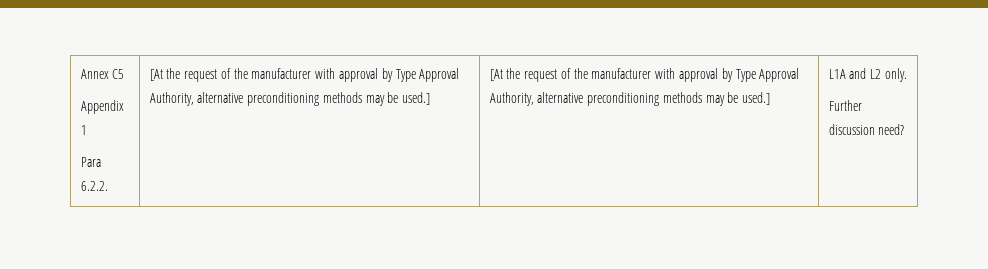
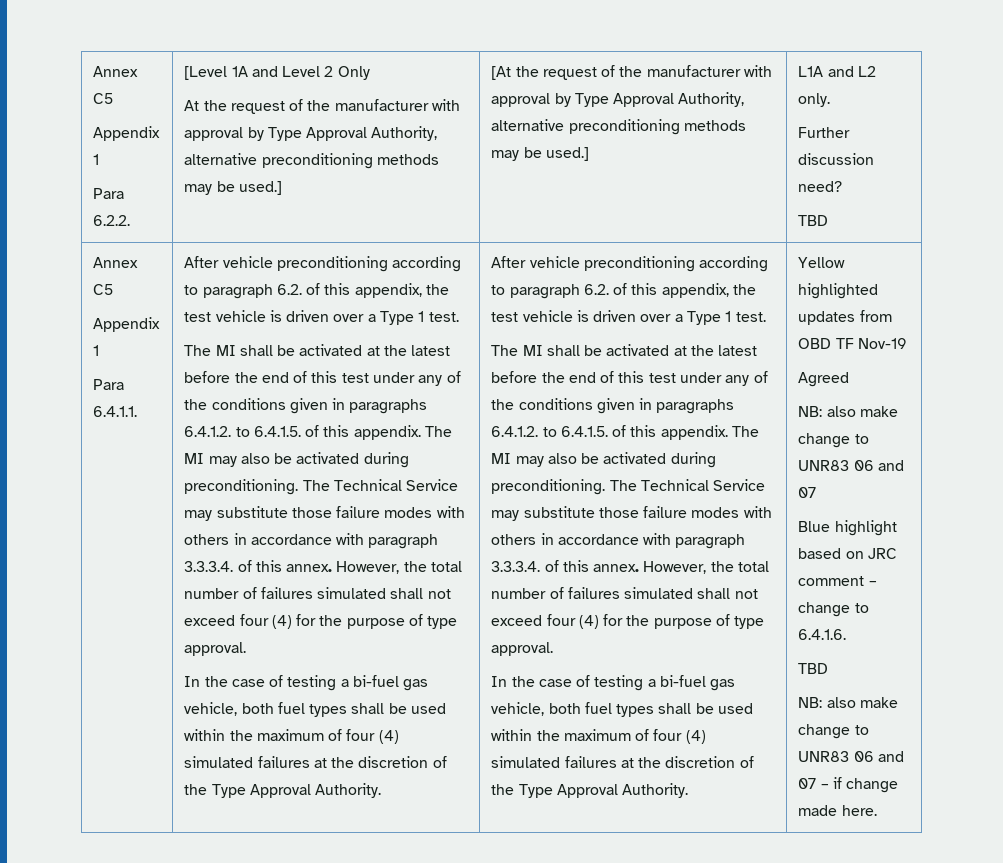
[149,69,163,81] [At -> [184,66,370,80] [184,100,200,111] [Level 1A and Level 2 Only // At
(905, 129) none -> [798,215,829,226] [93,257,139,268] [93,284,114,295] [93,317,161,332] [93,345,100,356] [93,379,125,390] [93,406,138,417] [184,256,462,272] [184,283,450,299] [184,310,459,325] [184,344,451,356] [184,371,461,386] [184,398,428,414] [184,425,453,440] [184,452,409,468] [184,479,459,495] [184,506,465,521] [184,533,439,549] [184,560,463,574] [184,587,451,599] [184,614,458,629] [184,642,247,656] [184,675,429,691] [184,702,447,717] [184,729,399,744] [184,756,447,768] [184,783,382,798] [491,256,769,272] [491,283,757,299] [491,310,766,325] [491,344,758,356] [491,371,768,386] [491,398,735,414] [491,425,760,440] [491,452,716,468] [491,479,766,495] [491,506,772,521] [491,533,746,549] [491,560,770,574] [491,587,758,599] [491,614,765,629] [491,642,554,656] [491,675,736,691] [491,702,754,717] [491,729,706,744] [491,756,754,768] [491,783,689,798] [798,257,846,268] [798,283,879,299] [798,310,892,325] [798,338,907,349] [798,372,850,387] [798,406,898,417] [798,433,869,448] [798,460,904,471] [798,487,817,498] [798,520,897,536] [798,548,897,559] [798,576,877,586] [798,602,869,617] [798,629,847,640] [798,663,829,674] [798,697,898,708] [798,724,869,739] [798,751,904,762] [798,777,899,793] [798,805,877,816] // TBD // Annex C5 // Appendix 1 // Para 6.4.1.1. | After vehicle preconditioning according to paragraph 6.2. of this appendix, the test vehicle is driven over a Type 1 test. // The MI shall be activated at the latest before the end of this test under any of the conditions given in paragraphs 6.4.1.2. to 6.4.1.5. of this appendix. The MI may also be activated during preconditioning. The Technical Service may substitute those failure modes with others in accordance with paragraph 3.3.3.4. of this annex. However, the total number of failures simulated shall not exceed four (4) for the purpose of type approval. // In the case of testing a bi-fuel gas vehicle, both fuel types shall be used within the maximum of four (4) simulated failures at the discretion of the Type Approval Authority. | After vehicle preconditioning according to paragraph 6.2. of this appendix, the test vehicle is driven over a Type 1 test. // The MI shall be activated at the latest before the end of this test under any of the conditions given in paragraphs 6.4.1.2. to 6.4.1.5. of this appendix. The MI may also be activated during preconditioning. The Technical Service may substitute those failure modes with others in accordance with paragraph 3.3.3.4. of this annex. However, the total number of failures simulated shall not exceed four (4) for the purpose of type approval. // In the case of testing a bi-fuel gas vehicle, both fuel types shall be used within the maximum of four (4) simulated failures at the discretion of the Type Approval Authority. | Yellow highlighted updates from OBD TF Nov-19 // Agreed // NB: also make change to UNR83 06 and 07 // Blue highlight based on JRC comment – change to 6.4.1.6. // TBD // NB: also make change to UNR83 06 and 07 – if change made here.

